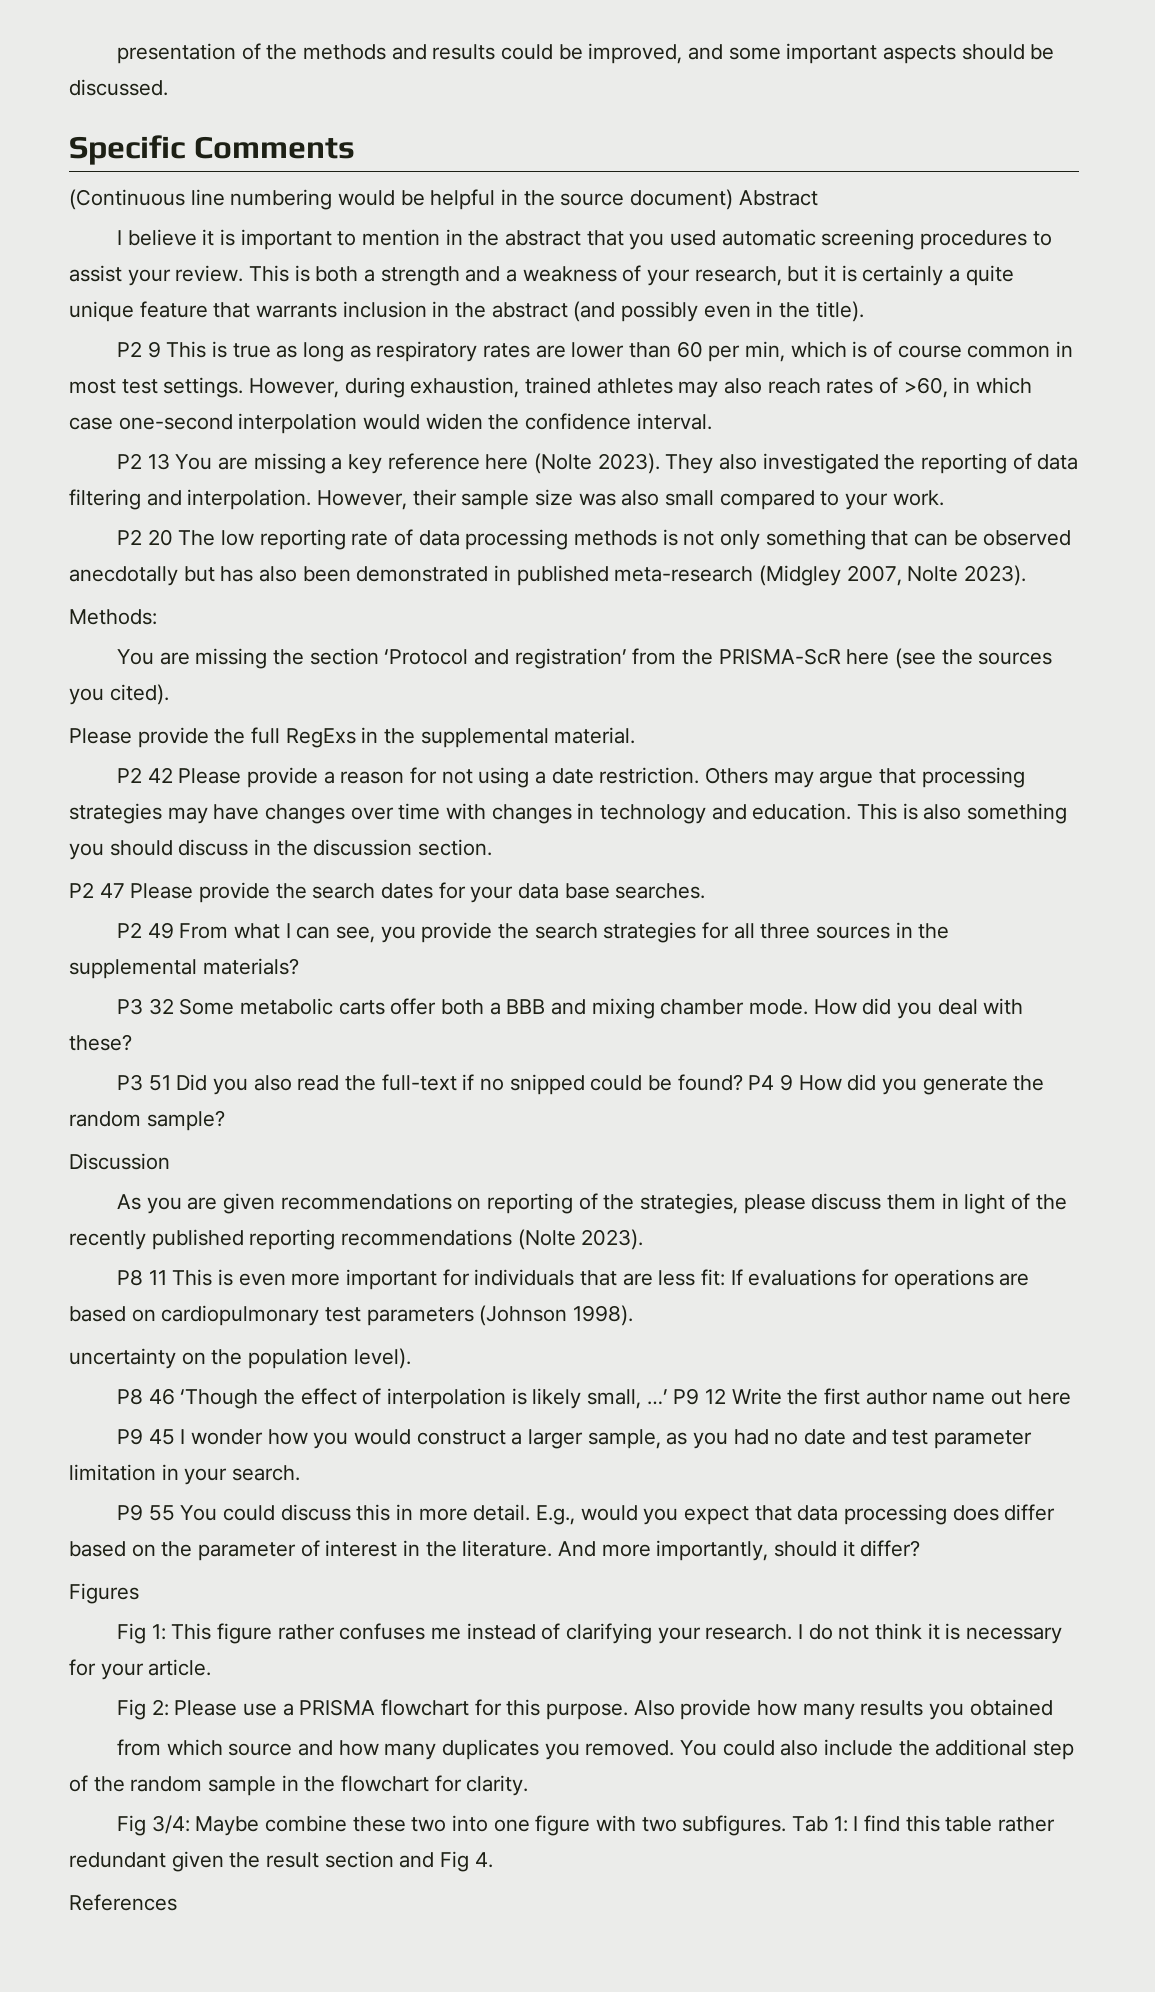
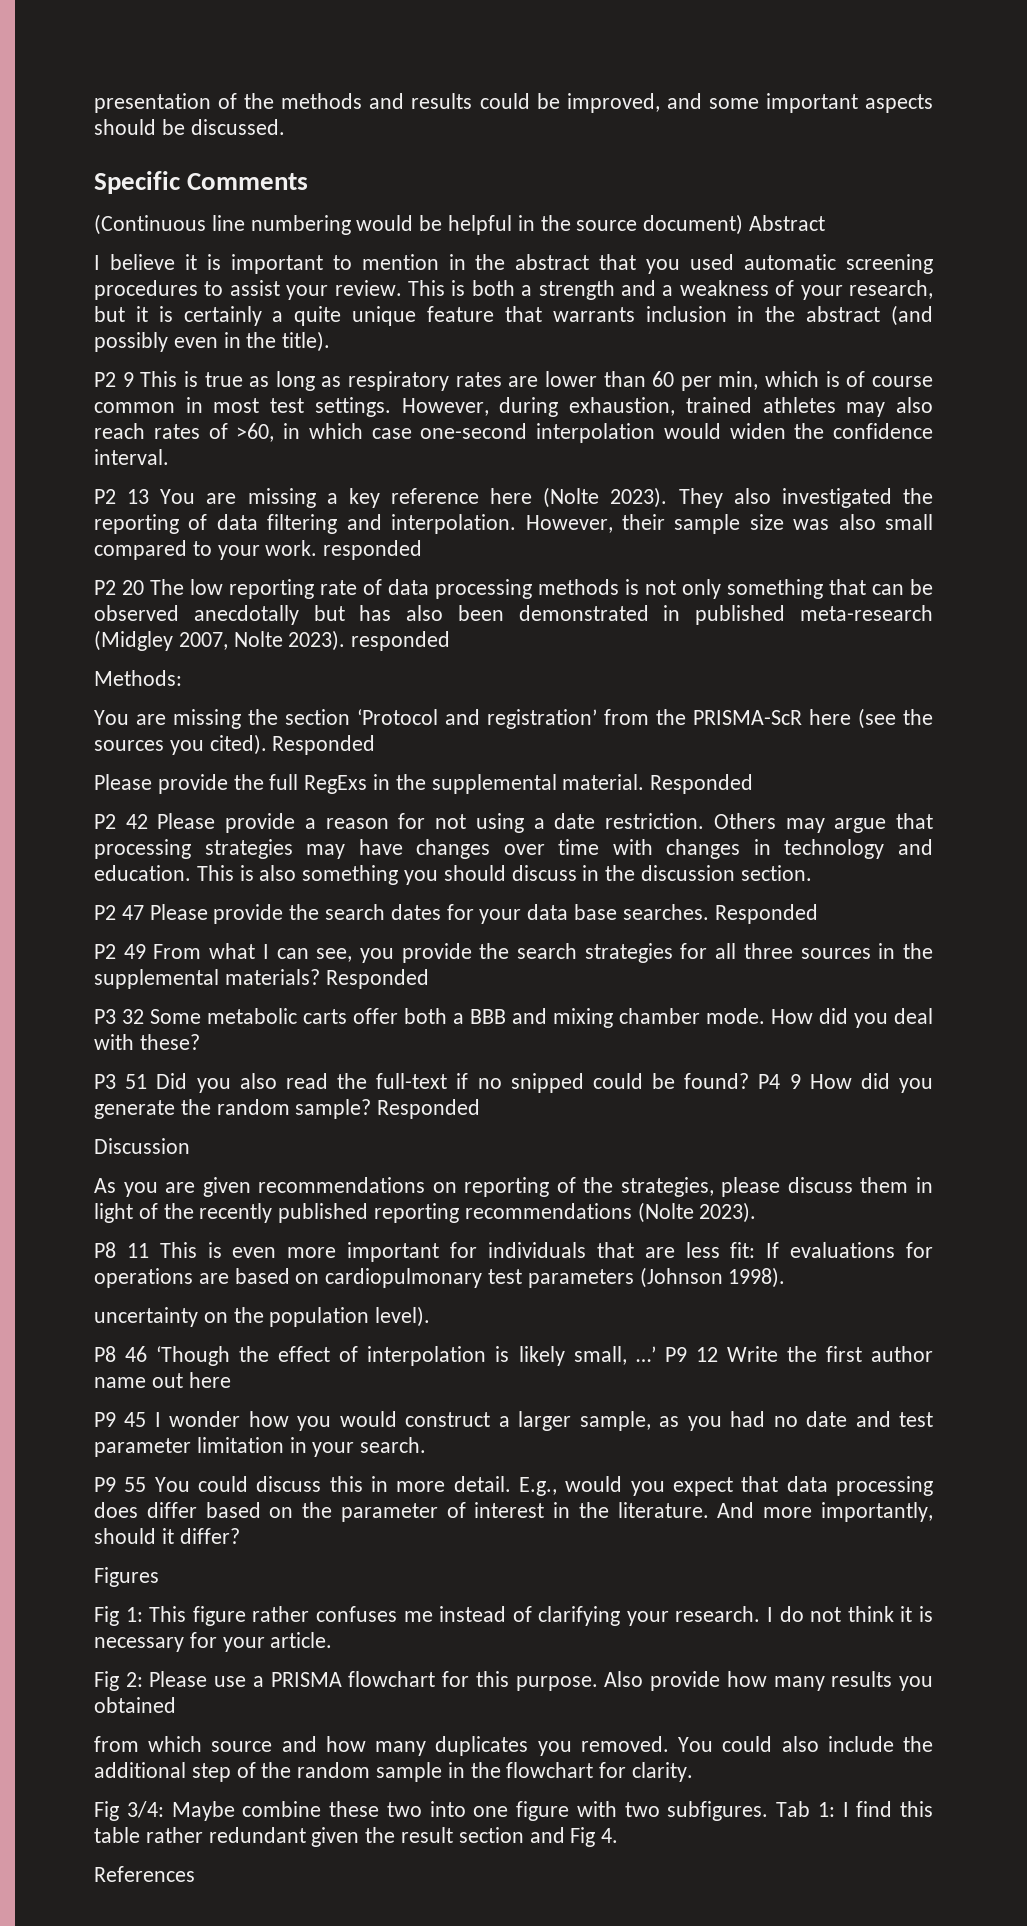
(944, 498) none -> [323,540,423,560] responded
(1027, 575) none -> [351,631,451,651] responded
(169, 694) none -> [272,735,376,755] Responded
(636, 735) none -> [650,774,754,794] Responded
(706, 891) none -> [714,904,818,924] Responded
(299, 966) none -> [325,969,429,989] Responded
(225, 1120) none -> [377,1099,481,1119] Responded

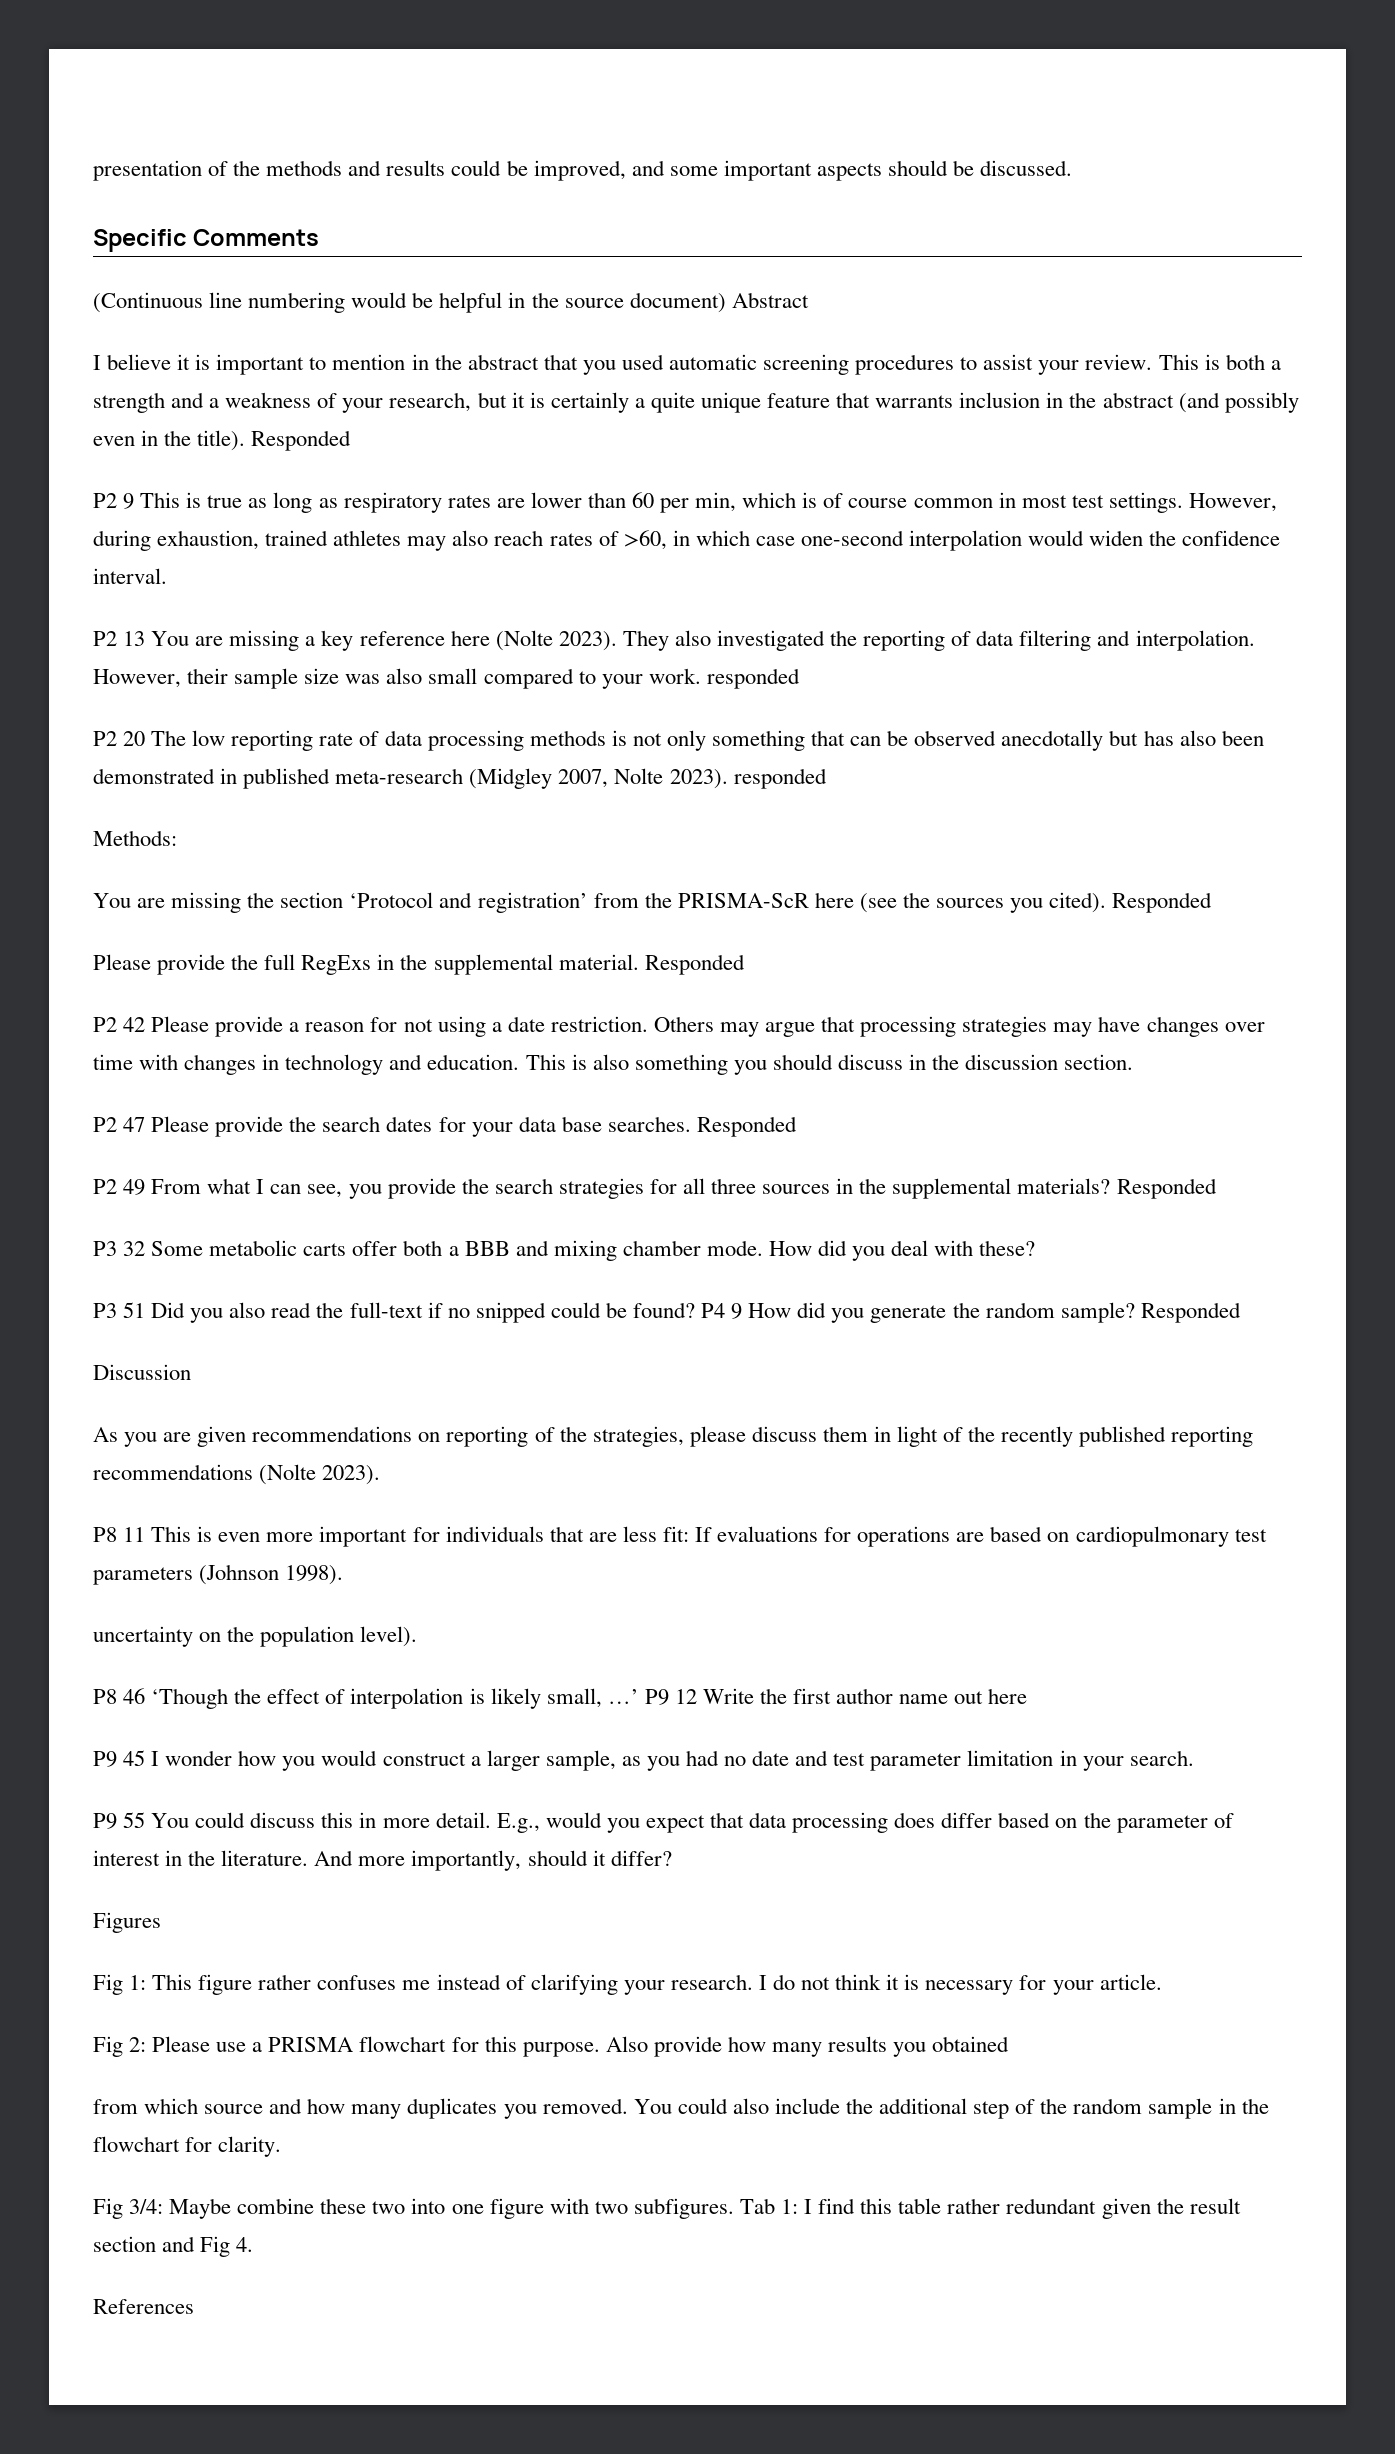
(331, 341) none -> [251,430,352,451] Responded

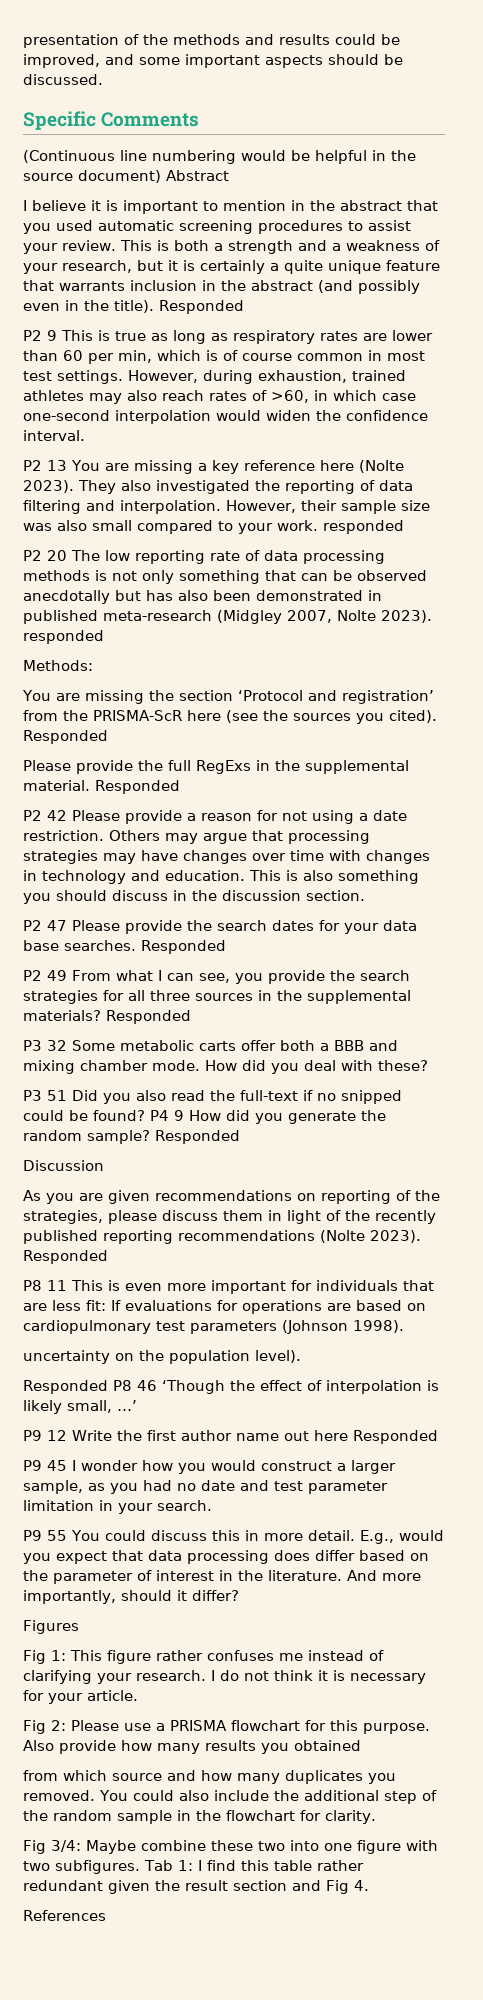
(381, 1475) none -> [23,1250,108,1264] Responded
(418, 1636) none -> [23,1380,108,1394] Responded
(639, 1696) none -> (137, 1405) //
(1028, 1696) none -> [353,1430,438,1444] Responded

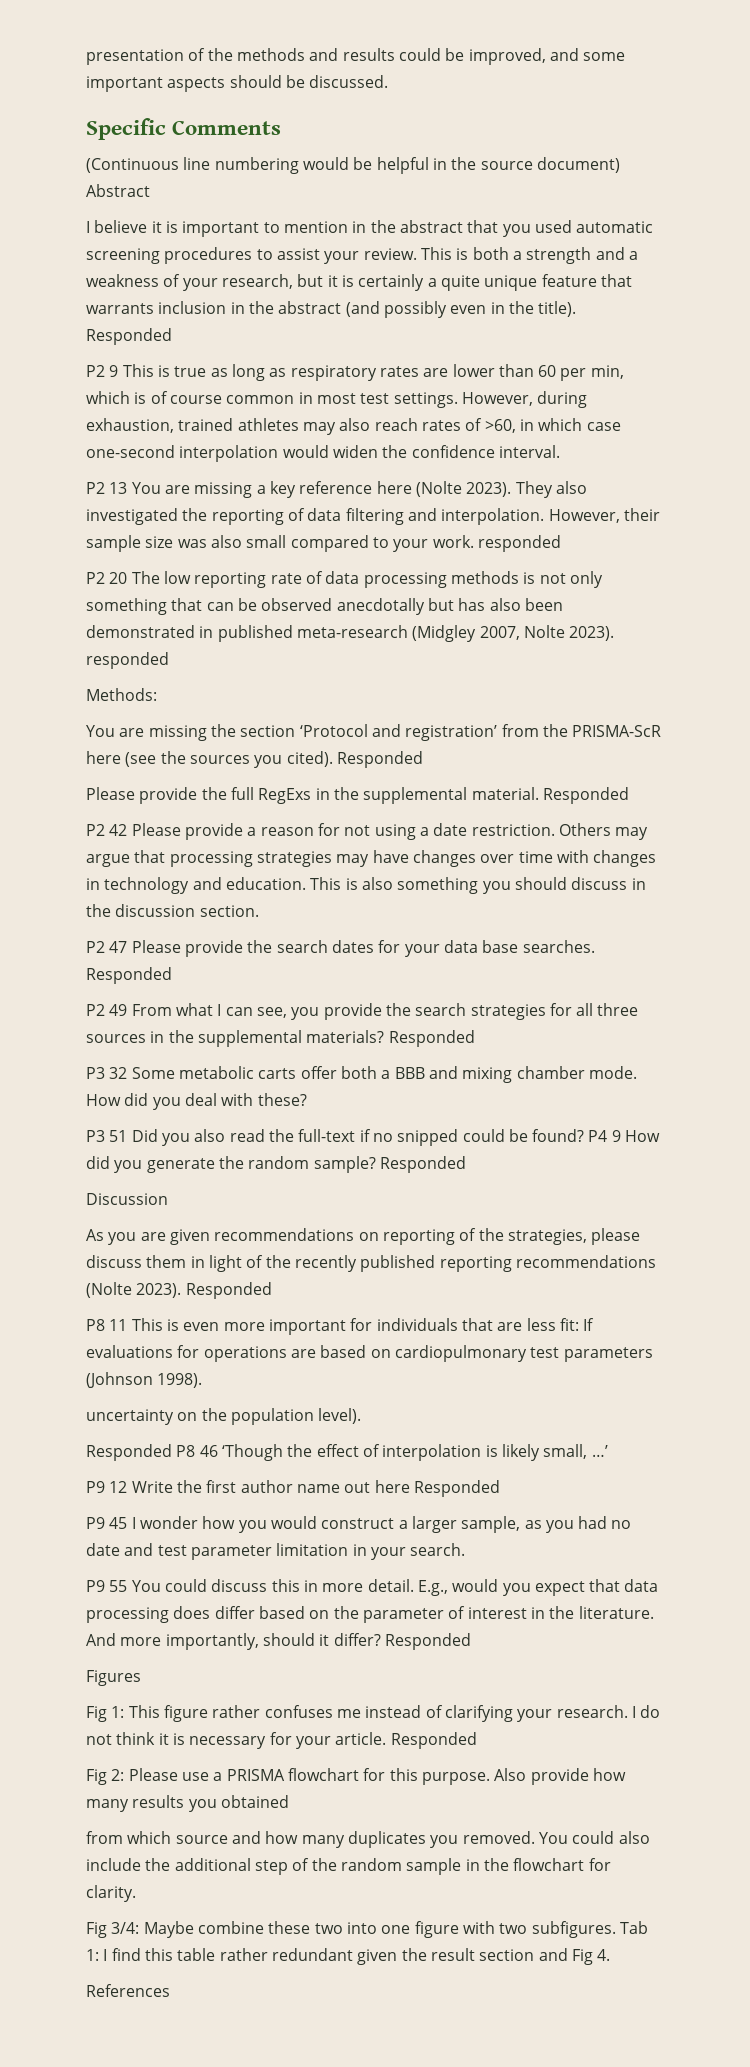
(239, 1595) none -> [384,1633,471,1650] Responded
(138, 1695) none -> [390,1732,477,1749] Responded

